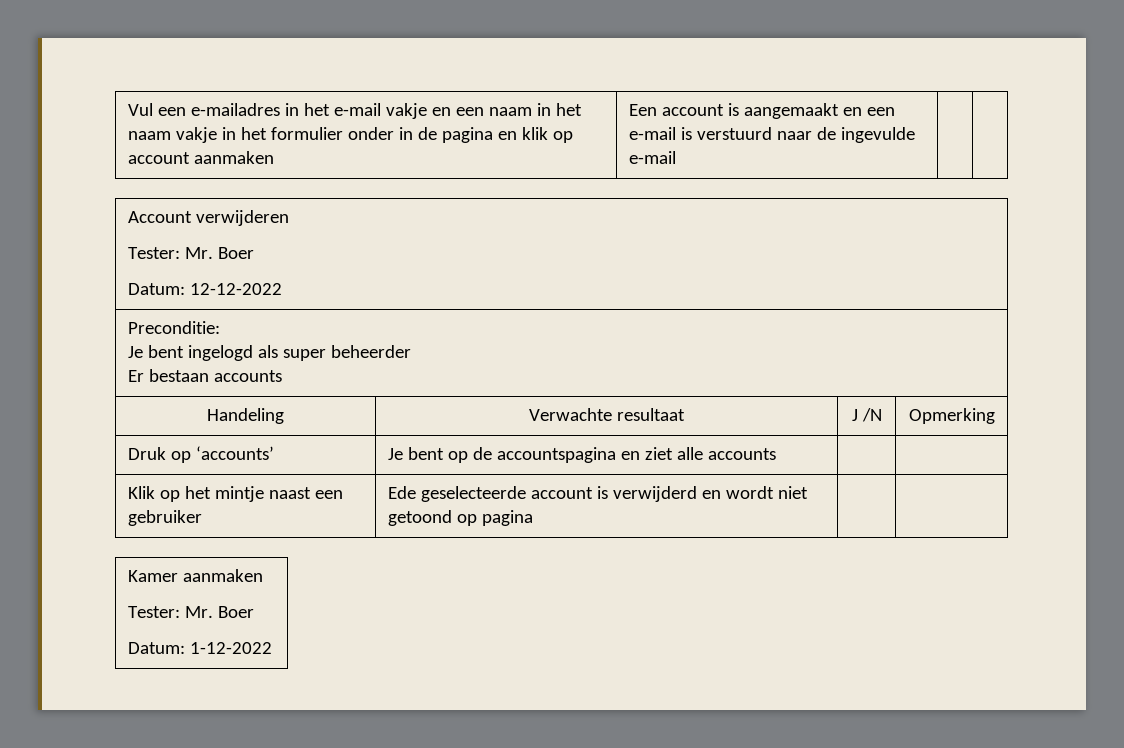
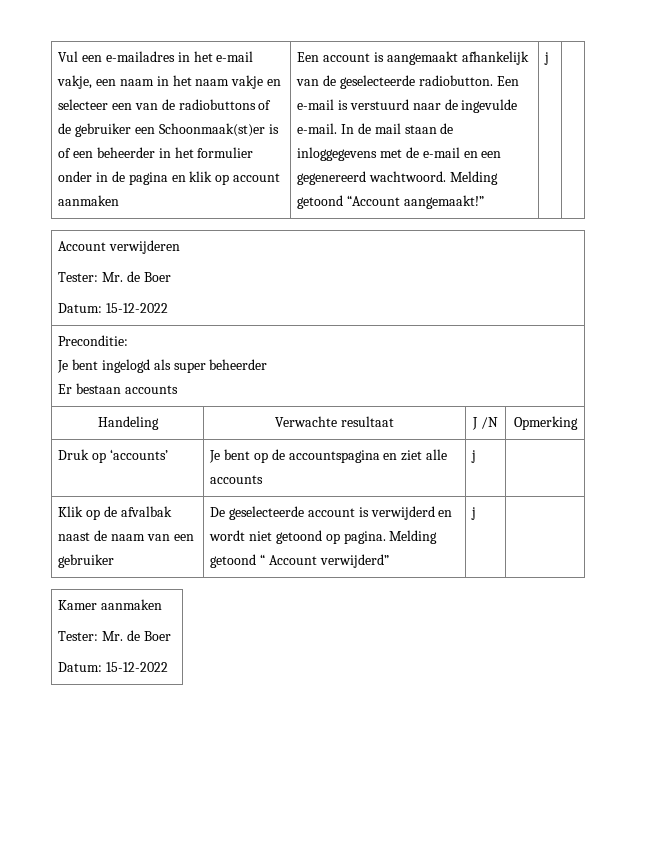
[385,103,451,119] vakje en -> [57,75,93,89] vakje,
(217, 135) none -> [266,79,281,86] [58,99,272,110] [58,123,279,137] [58,147,155,158] en selecteer een van de radiobuttons of de gebruiker een Schoonmaak(st)er is of een beheerder
[842,107,895,116] en een -> [461,51,529,65] [296,75,519,89] afhankelijk van de geselecteerde radiobutton. Een
[628,151,676,164] e-mail | -> [297,123,454,134] [297,147,502,161] [297,171,498,185] [297,195,484,209] [544,52,550,65] e-mail. In de mail staan de inloggegevens met de e-mail en een gegenereerd wachtwoord. Melding getoond “Account aangemaakt!” | j
[217,247,254,259] [127,283,282,295] Boer // Datum: 12-12-2022 -> [126,271,171,282] [58,303,169,313] de Boer // Datum: 15-12-2022
(776, 454) none -> [471,450,477,463] j
[184,486,311,502] het mintje naast -> [103,506,172,517] [58,530,170,541] de afvalbak naast de naam van
[387,486,416,499] Ede -> [210,507,226,517] De
[481,510,533,526] pagina | -> [343,530,438,544] [210,554,389,568] [471,507,477,520] pagina. Melding getoond “ Account verwijderd” | j
[217,606,254,618] [127,642,272,654] Boer // Datum: 1-12-2022 -> [126,630,171,641] [58,662,169,672] de Boer // Datum: 15-12-2022

